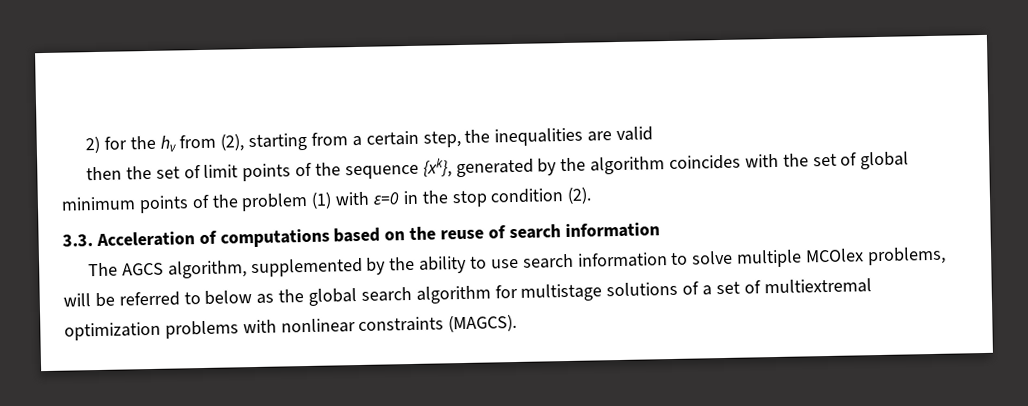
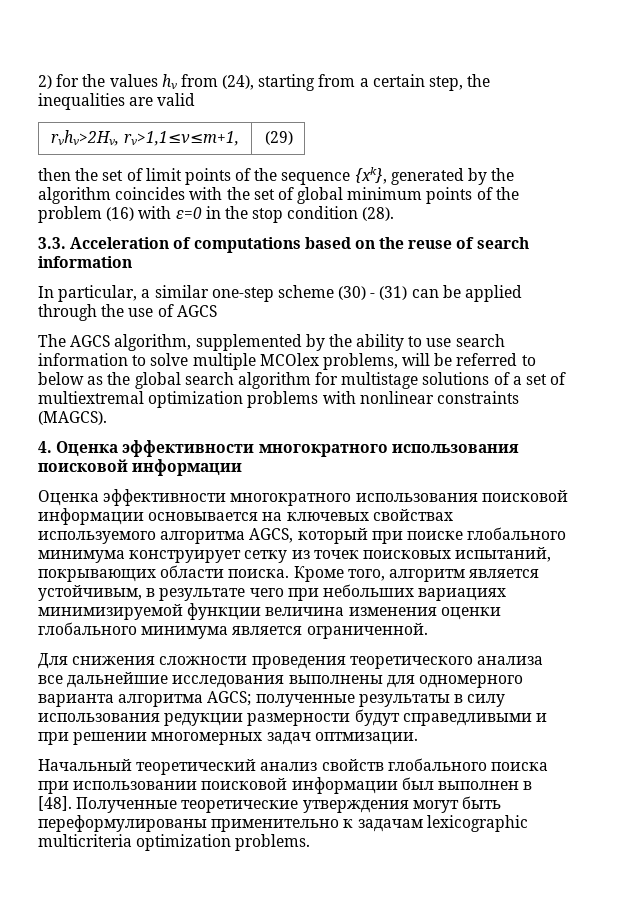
(156, 142) none -> [109,74,158,87] values
[220,133,245,152] (2), -> [222,75,255,90] (24),
(653, 134) none -> [51,130,239,146] [264,131,293,145] // rνhν>2Hν, rν>1,1≤ν≤m+1, | (29)
[311,191,333,209] (1) -> [106,207,135,221] (16)
[567,186,593,204] (2). -> [362,207,395,221] (28).
(660, 230) none -> [38,285,523,302] [38,304,217,321] // In particular, a similar one-step scheme (30) - (31) can be applied through the use of AGCS
(518, 323) none -> [38,440,519,457] [38,459,243,476] [38,489,568,506] [38,508,453,525] [38,527,567,544] [38,547,552,563] [38,565,540,582] [38,584,507,601] [38,603,501,620] [38,622,428,639] [38,653,543,669] [38,672,523,688] [38,691,506,707] [38,709,547,726] [38,732,418,745] [38,758,548,775] [38,777,533,794] [38,796,501,813] [38,815,528,832] [38,834,311,851] // 4. Оценка эффективности многократного использования поисковой информации // Оценка эффективности многократного использования поисковой информации основывается на ключевых свойствах используемого алгоритма AGCS, который при поиске глобального минимума конструирует сетку из точек поисковых испытаний, покрывающих области поиска. Кроме того, алгоритм является устойчивым, в результате чего при небольших вариациях минимизируемой функции величина изменения оценки глобального минимума является ограниченной. // Для снижения сложности проведения теоретического анализа все дальнейшие исследования выполнены для одномерного варианта алгоритма AGCS; полученные результаты в силу использования редукции размерности будут справедливыми и при решении многомерных задач оптмизации. // Начальный теоретический анализ свойств глобального поиска при использовании поисковой информации был выполнен в [48]. Полученные теоретические утверждения могут быть переформулированы применительно к задачам lexicographic multicriteria optimization problems.

